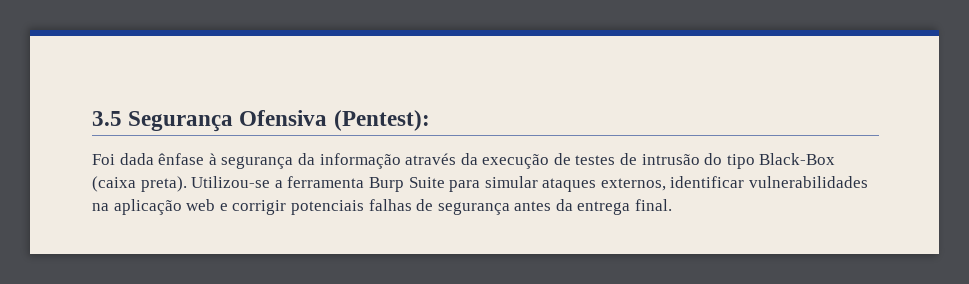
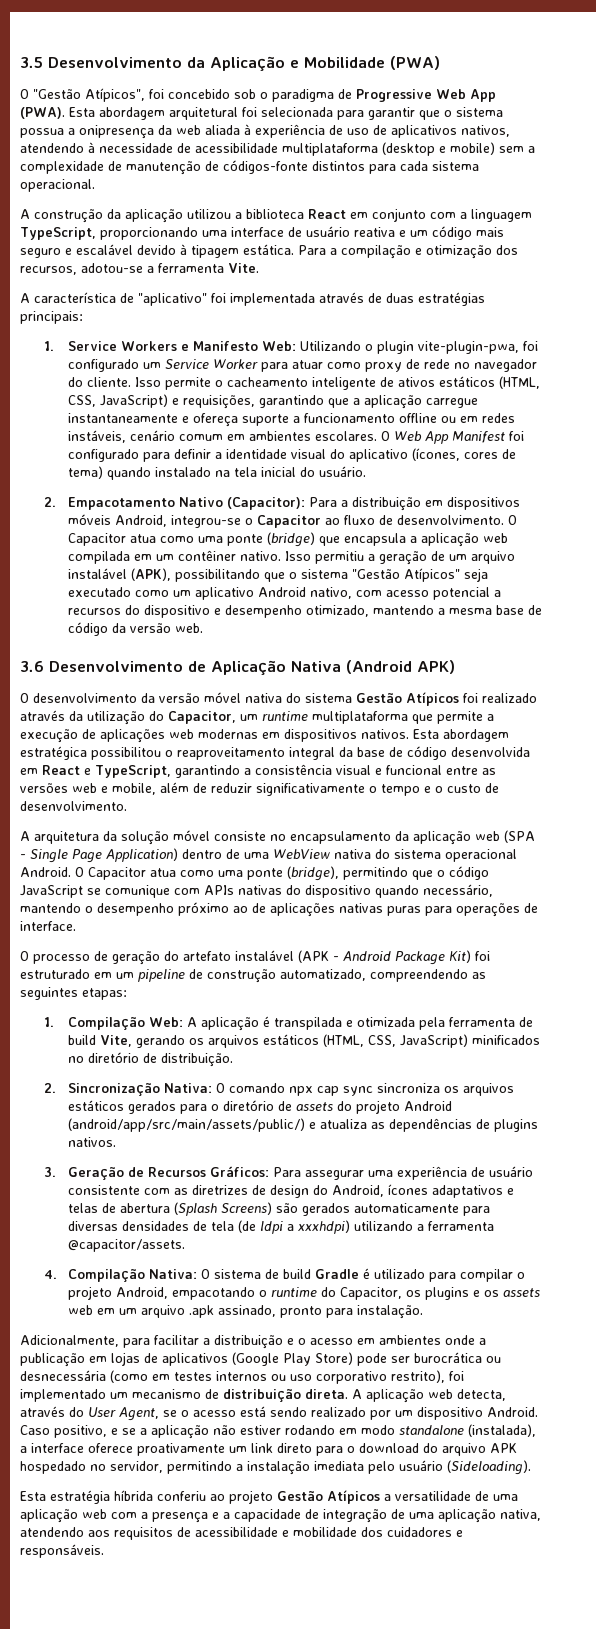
[128,110,430,132] [92,153,836,169] [92,176,869,192] [92,199,673,215] Segurança Ofensiva (Pentest): // Foi dada ênfase à segurança da informação através da execução de testes de intrusão do tipo Black-Box (caixa preta). Utilizou-se a ferramenta Burp Suite para simular ataques externos, identificar vulnerabilidades na aplicação web e corrigir potenciais falhas de segurança antes da entrega final. -> [48,56,440,71] [20,88,496,102] [20,107,503,120] [20,124,510,139] [20,142,535,156] [20,160,479,175] [20,179,95,192] [20,208,532,223] [20,226,504,240] [20,244,518,259] [20,263,259,275] [20,292,485,306] [20,311,83,324] [43,341,538,354] [67,359,537,372] [67,376,540,390] [67,394,478,409] [67,413,515,427] [67,430,524,444] [67,448,516,462] [67,466,366,480] [43,497,520,511] [67,514,517,528] [67,532,508,547] [67,550,515,565] [67,568,488,582] [67,587,501,600] [67,605,542,618] [67,622,203,636] [20,660,455,675] [20,692,537,706] [20,710,494,725] [20,729,509,743] [20,746,530,760] [20,764,496,778] [20,782,499,796] [20,801,127,811] [20,830,535,845] [20,848,517,863] [20,866,489,881] [20,884,493,898] [20,902,538,917] [20,921,76,931] [20,950,490,965] [20,969,486,983] [20,987,127,1000] [43,1016,533,1031] [67,1034,540,1048] [67,1052,233,1067] [43,1083,514,1096] [67,1100,452,1114] [67,1118,538,1132] [67,1137,116,1147] [43,1166,533,1180] [67,1184,514,1198] [67,1202,490,1216] [67,1220,494,1234] [67,1239,185,1252] [43,1268,525,1282] [67,1286,540,1300] [67,1305,423,1319] [20,1335,486,1349] [20,1352,501,1367] [20,1370,464,1384] [20,1389,506,1403] [20,1406,538,1421] [20,1424,536,1439] [20,1443,517,1456] [20,1460,531,1475] [20,1490,518,1504] [20,1509,541,1523] [20,1527,463,1540] [20,1544,104,1558] Desenvolvimento da Aplicação e Mobilidade (PWA) // O "Gestão Atípicos", foi concebido sob o paradigma de Progressive Web App (PWA). Esta abordagem arquitetural foi selecionada para garantir que o sistema possua a onipresença da web aliada à experiência de uso de aplicativos nativos, atendendo à necessidade de acessibilidade multiplataforma (desktop e mobile) sem a complexidade de manutenção de códigos-fonte distintos para cada sistema operacional. // A construção da aplicação utilizou a biblioteca React em conjunto com a linguagem TypeScript, proporcionando uma interface de usuário reativa e um código mais seguro e escalável devido à tipagem estática. Para a compilação e otimização dos recursos, adotou-se a ferramenta Vite. // A característica de "aplicativo" foi implementada através de duas estratégias principais: // 1. Service Workers e Manifesto Web: Utilizando o plugin vite-plugin-pwa, foi configurado um Service Worker para atuar como proxy de rede no navegador do cliente. Isso permite o cacheamento inteligente de ativos estáticos (HTML, CSS, JavaScript) e requisições, garantindo que a aplicação carregue instantaneamente e ofereça suporte a funcionamento offline ou em redes instáveis, cenário comum em ambientes escolares. O Web App Manifest foi configurado para definir a identidade visual do aplicativo (ícones, cores de tema) quando instalado na tela inicial do usuário. // 2. Empacotamento Nativo (Capacitor): Para a distribuição em dispositivos móveis Android, integrou-se o Capacitor ao fluxo de desenvolvimento. O Capacitor atua como uma ponte (bridge) que encapsula a aplicação web compilada em um contêiner nativo. Isso permitiu a geração de um arquivo instalável (APK), possibilitando que o sistema "Gestão Atípicos" seja executado como um aplicativo Android nativo, com acesso potencial a recursos do dispositivo e desempenho otimizado, mantendo a mesma base de código da versão web. // 3.6 Desenvolvimento de Aplicação Nativa (Android APK) // O desenvolvimento da versão móvel nativa do sistema Gestão Atípicos foi realizado através da utilização do Capacitor, um runtime multiplataforma que permite a execução de aplicações web modernas em dispositivos nativos. Esta abordagem estratégica possibilitou o reaproveitamento integral da base de código desenvolvida em React e TypeScript, garantindo a consistência visual e funcional entre as versões web e mobile, além de reduzir significativamente o tempo e o custo de desenvolvimento. // A arquitetura da solução móvel consiste no encapsulamento da aplicação web (SPA - Single Page Application) dentro de uma WebView nativa do sistema operacional Android. O Capacitor atua como uma ponte (bridge), permitindo que o código JavaScript se comunique com APIs nativas do dispositivo quando necessário, mantendo o desempenho próximo ao de aplicações nativas puras para operações de interface. // O processo de geração do artefato instalável (APK - Android Package Kit) foi estruturado em um pipeline de construção automatizado, compreendendo as seguintes etapas: // 1. Compilação Web: A aplicação é transpilada e otimizada pela ferramenta de build Vite, gerando os arquivos estáticos (HTML, CSS, JavaScript) minificados no diretório de distribuição. // 2. Sincronização Nativa: O comando npx cap sync sincroniza os arquivos estáticos gerados para o diretório de assets do projeto Android (android/app/src/main/assets/public/) e atualiza as dependências de plugins nativos. // 3. Geração de Recursos Gráficos: Para assegurar uma experiência de usuário consistente com as diretrizes de design do Android, ícones adaptativos e telas de abertura (Splash Screens) são gerados automaticamente para diversas densidades de tela (de ldpi a xxxhdpi) utilizando a ferramenta @capacitor/assets. // 4. Compilação Nativa: O sistema de build Gradle é utilizado para compilar o projeto Android, empacotando o runtime do Capacitor, os plugins e os assets web em um arquivo .apk assinado, pronto para instalação. // Adicionalmente, para facilitar a distribuição e o acesso em ambientes onde a publicação em lojas de aplicativos (Google Play Store) pode ser burocrática ou desnecessária (como em testes internos ou uso corporativo restrito), foi implementado um mecanismo de distribuição direta. A aplicação web detecta, através do User Agent, se o acesso está sendo realizado por um dispositivo Android. Caso positivo, e se a aplicação não estiver rodando em modo standalone (instalada), a interface oferece proativamente um link direto para o download do arquivo APK hospedado no servidor, permitindo a instalação imediata pelo usuário (Sideloading). // Esta estratégia híbrida conferiu ao projeto Gestão Atípicos a versatilidade de uma aplicação web com a presença e a capacidade de integração de uma aplicação nativa, atendendo aos requisitos de acessibilidade e mobilidade dos cuidadores e responsáveis.

